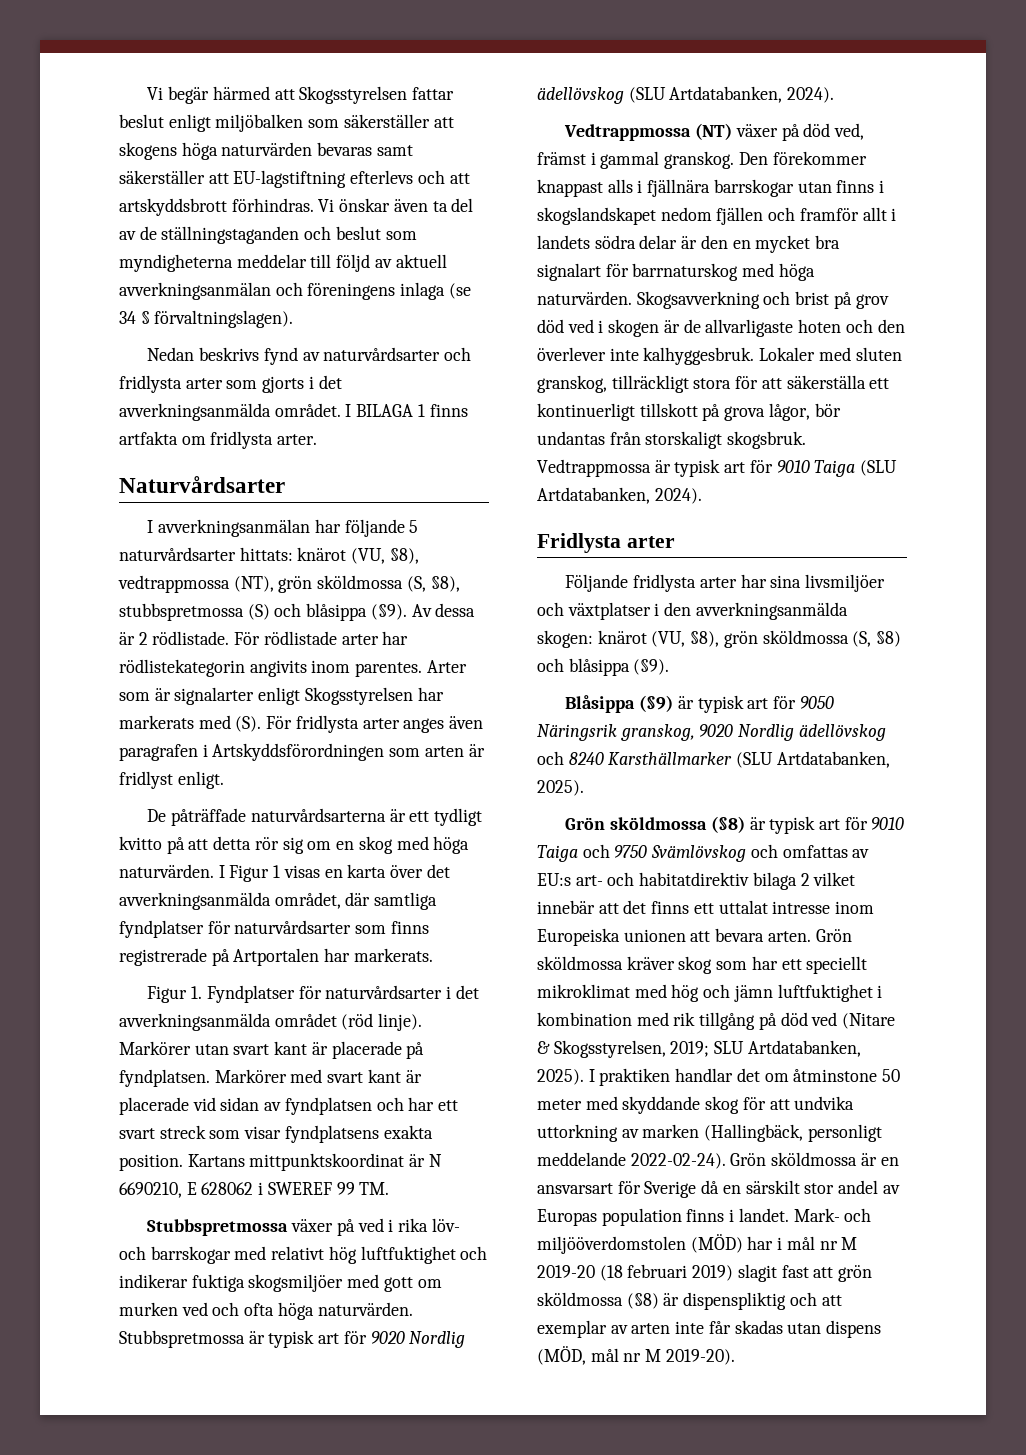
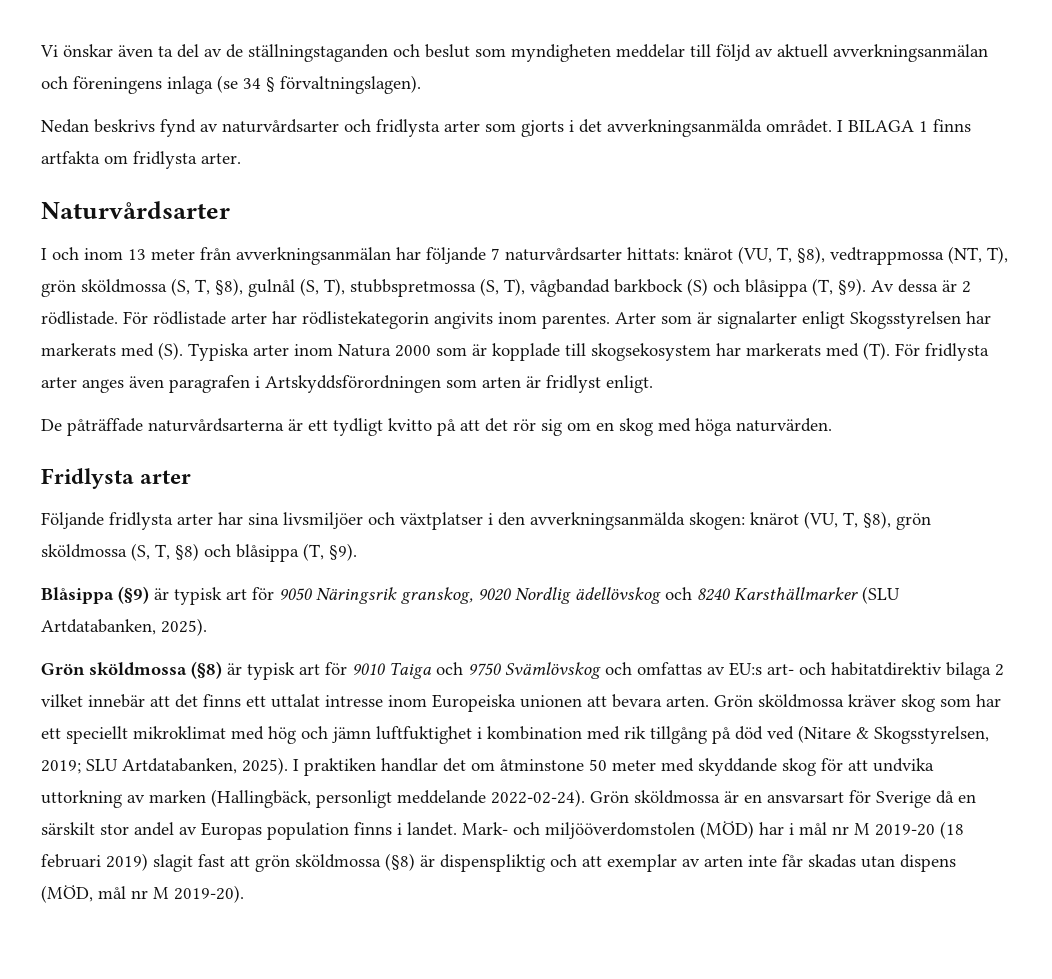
[147,86,455,104] [119,114,454,132] [119,142,413,160] [119,170,470,188] [119,198,335,216] Vi begär härmed att Skogsstyrelsen fattar beslut enligt miljöbalken som säkerställer att skogens höga naturvärden bevaras samt säkerställer att EU-lagstiftning efterlevs och att artskyddsbrott förhindras. Vi -> [40,45,58,57] Vi
[119,254,233,272] myndigheterna -> [511,44,611,62] myndigheten
(154, 526) none -> [52,247,231,260] och inom 13 meter från
[409,520,419,533] 5 -> [491,248,500,260] 7
(386, 556) none -> [777,247,792,263] T,
[233,575,460,593] [119,603,244,621] (NT), grön sköldmossa (S, §8), stubbspretmossa -> [948,246,1008,264] [41,278,683,297] (NT, T), grön sköldmossa (S, T, §8), gulnål (S, T), stubbspretmossa (S, T), vågbandad barkbock
[370,604,407,620] (§9). -> [812,278,866,296] (T, §9).
(262, 724) none -> [188,342,890,361] Typiska arter inom Natura 2000 som är kopplade till skogsekosystem har markerats med (T).
[213,836,252,850] detta -> [485,418,508,432] det
[218,864,450,882] [119,892,438,910] [119,920,429,938] [119,948,433,966] [147,985,479,1003] [119,1013,423,1031] [119,1041,425,1059] [119,1069,422,1087] [119,1097,459,1115] [119,1125,433,1143] [119,1153,442,1171] [119,1182,390,1198] [147,1218,460,1236] [119,1246,488,1264] [119,1274,442,1292] [119,1302,413,1320] [119,1330,466,1348] [537,86,835,104] [564,123,865,141] [537,151,867,169] [537,179,885,197] [537,207,897,225] [537,235,841,253] [537,263,815,281] [537,291,889,309] [537,319,905,337] [537,347,902,365] [537,375,890,393] [537,403,841,421] [537,431,807,449] [537,459,898,477] [537,487,702,504] I Figur 1 visas en karta över det avverkningsanmälda området, där samtliga fyndplatser för naturvårdsarter som finns registrerade på Artportalen har markerats. // Figur 1. Fyndplatser för naturvårdsarter i det avverkningsanmälda området (röd linje). Markörer utan svart kant är placerade på fyndplatsen. Markörer med svart kant är placerade vid sidan av fyndplatsen och har ett svart streck som visar fyndplatsens exakta position. Kartans mittpunktskoordinat är N 6690210, E 628062 i SWEREF 99 TM. // Stubbspretmossa växer på ved i rika löv- och barrskogar med relativt hög luftfuktighet och indikerar fuktiga skogsmiljöer med gott om murken ved och ofta höga naturvärden. Stubbspretmossa är typisk art för 9020 Nordlig ädellövskog (SLU Artdatabanken, 2024). // Vedtrappmossa (NT) växer på död ved, främst i gammal granskog. Den förekommer knappast alls i fjällnära barrskogar utan finns i skogslandskapet nedom fjällen och framför allt i landets södra delar är den en mycket bra signalart för barrnaturskog med höga naturvärden. Skogsavverkning och brist på grov död ved i skogen är de allvarligaste hoten och den överlever inte kalhyggesbruk. Lokaler med sluten granskog, tillräckligt stora för att säkerställa ett kontinuerligt tillskott på grova lågor, bör undantas från storskaligt skogsbruk. Vedtrappmossa är typisk art för 9010 Taiga (SLU Artdatabanken, 2024). -> (832, 425) none
(686, 639) none -> [843,512,858,528] T,
(872, 639) none -> [155,544,170,560] T,
[633,659,670,675] (§9). -> [303,543,357,561] (T, §9).

